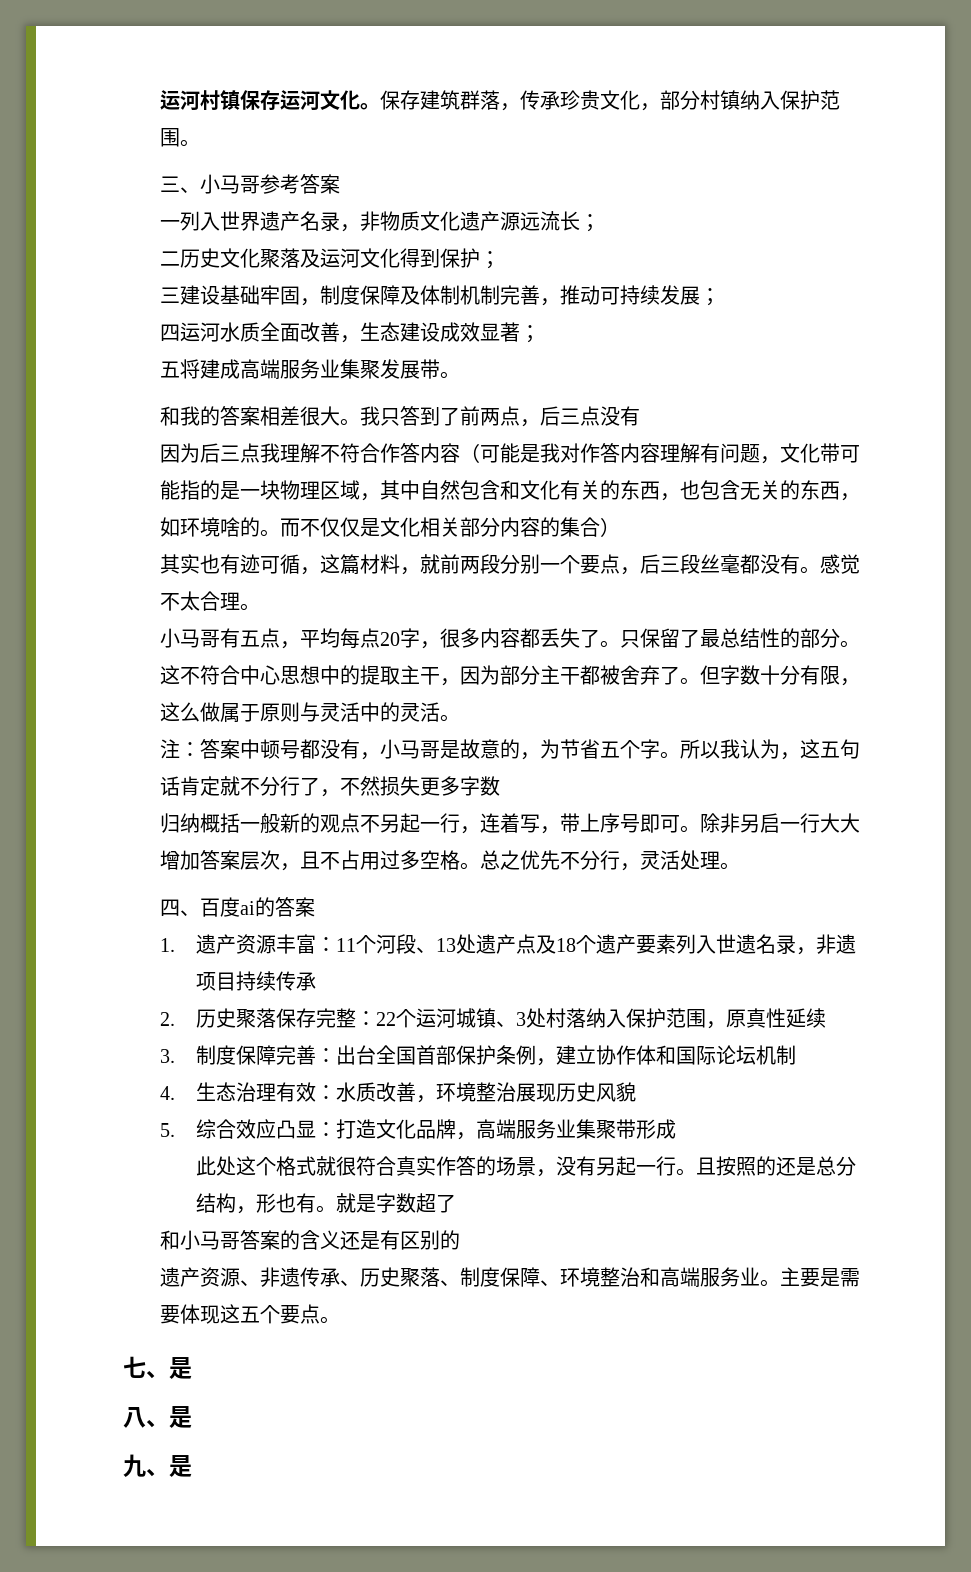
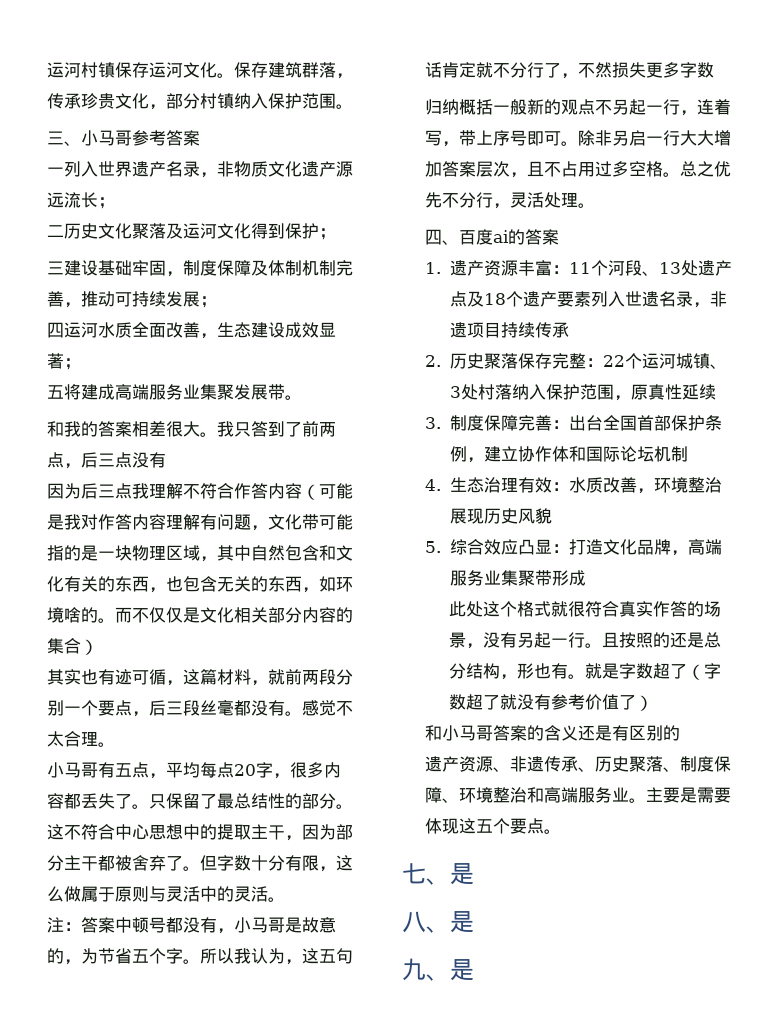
(457, 1203) none -> [686,663,721,680] [448,694,653,711] （字数超了就没有参考价值了）

